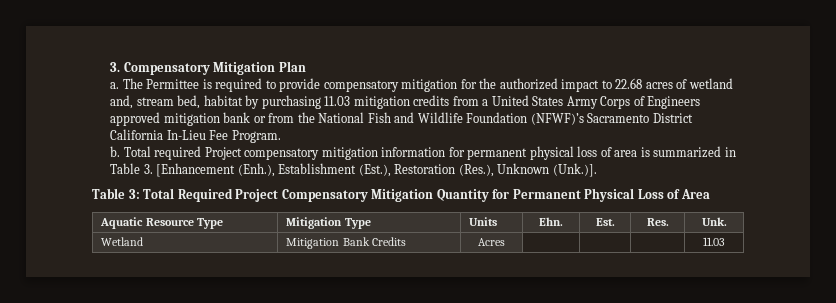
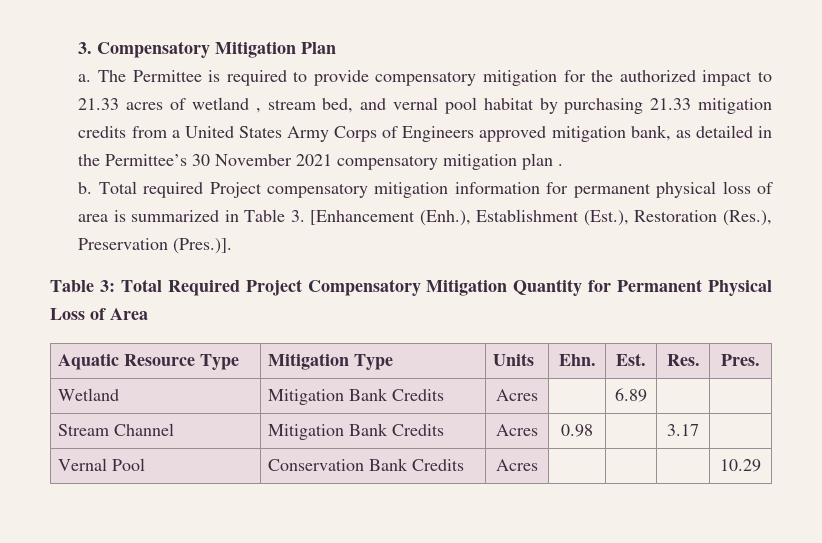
[615,78,643,89] 22.68 -> [78,98,120,110] 21.33
[110,95,134,109] and, -> [255,108,261,113] ,
(201, 102) none -> [360,97,477,114] and vernal pool
[324,96,351,106] 11.03 -> [650,98,692,110] 21.33
[223,112,693,125] [110,129,281,143] bank or from the National Fish and Wildlife Foundation (NFWF)’s Sacramento District California In-Lieu Fee Program. -> [630,125,772,141] [78,153,564,170] bank, as detailed in the Permittee’s 30 November 2021 compensatory mitigation plan .
[497,163,597,177] Unknown (Unk.)]. -> [78,238,233,254] Preservation (Pres.)].
[701,217,727,226] Unk. -> [721,354,760,366] Pres.
[703,237,725,246] | | 11.03 -> [615,388,647,402] [58,423,175,436] [268,423,445,440] [496,424,538,436] [561,424,593,437] [667,424,699,436] [58,458,146,471] [268,458,465,471] [496,459,538,471] [720,459,761,472] 6.89 | | // Stream Channel | Mitigation Bank Credits | Acres | 0.98 | | 3.17 | // Vernal Pool | Conservation Bank Credits | Acres | | | | 10.29

